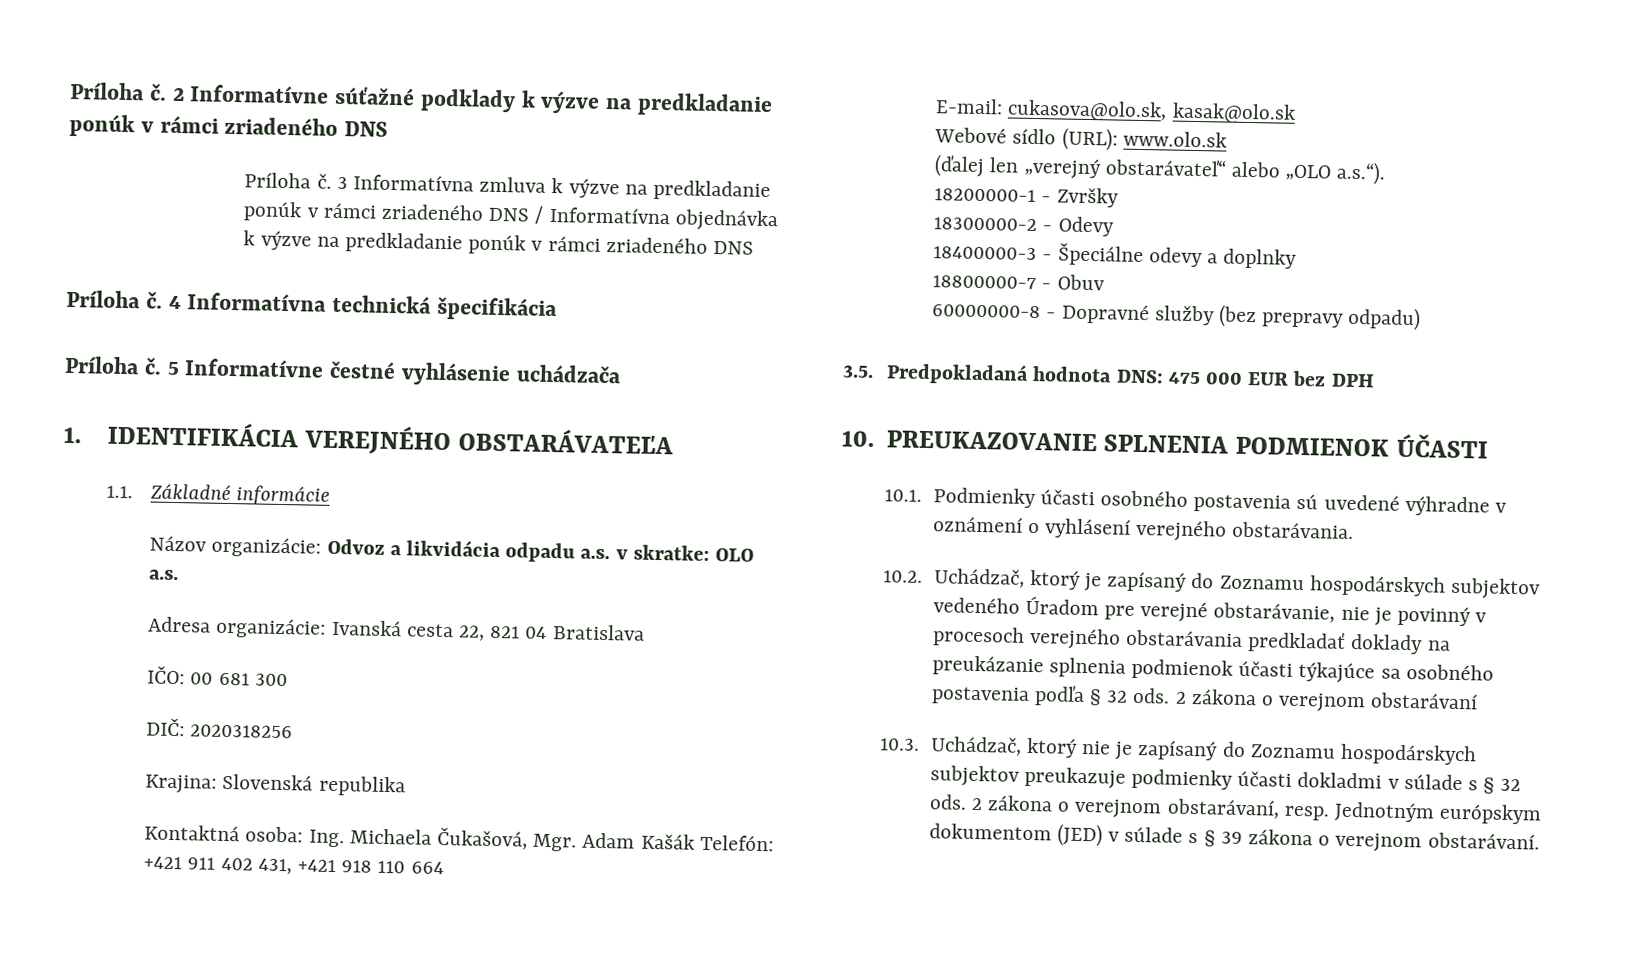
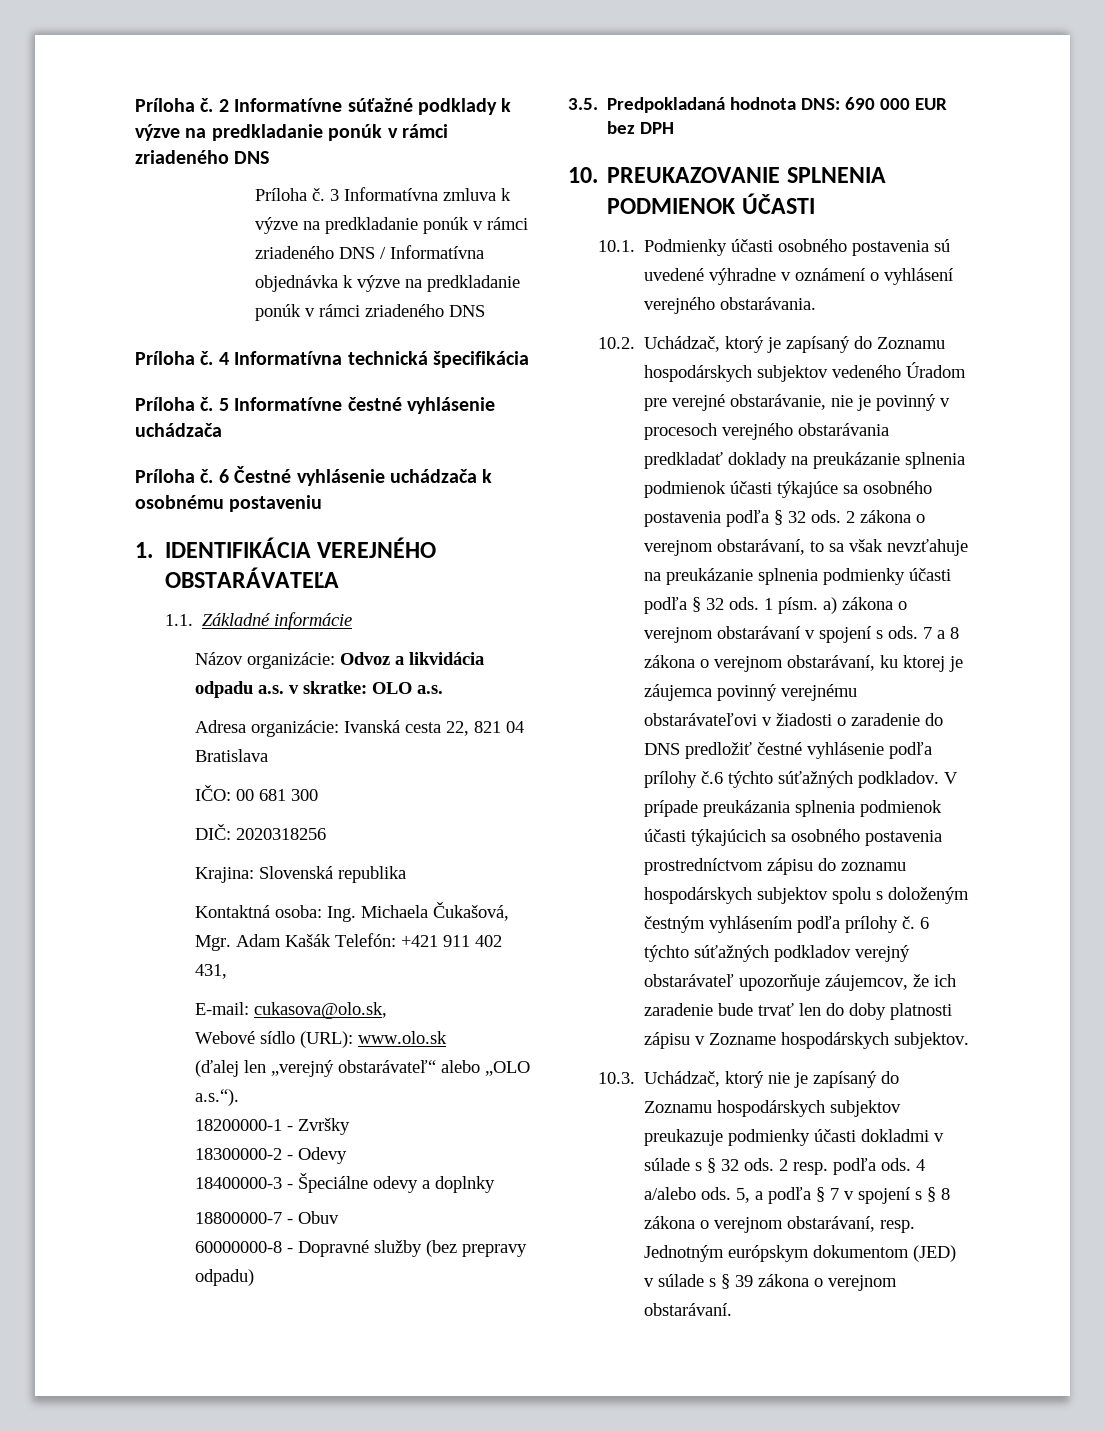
(622, 374) none -> [135,466,493,486] [135,495,323,512] // Príloha č. 6 Čestné vyhlásenie uchádzača k osobnému postaveniu
[297,859,444,875] +421 918 110 664 -> (227, 971) none
[1171,102,1296,124] kasak@olo.sk -> (387, 1010) none
[1167,371,1201,385] 475 -> [845,97,876,110] 690
[1370,692,1479,710] obstarávaní -> [717,539,969,556] [644,568,952,585] [644,597,908,614] [644,626,960,643] [644,655,964,672] [644,684,858,701] [644,713,944,726] [644,742,933,759] [644,771,959,788] [644,800,943,817] [644,829,943,846] [644,858,907,875] [644,887,970,904] [644,916,930,933] [644,945,911,962] [644,974,957,991] [644,1003,953,1020] [644,1032,970,1049] obstarávaní, to sa však nevzťahuje na preukázanie splnenia podmienky účasti podľa § 32 ods. 1 písm. a) zákona o verejnom obstarávaní v spojení s ods. 7 a 8 zákona o verejnom obstarávaní, ku ktorej je záujemca povinný verejnému obstarávateľovi v žiadosti o zaradenie do DNS predložiť čestné vyhlásenie podľa prílohy č.6 týchto súťažných podkladov. V prípade preukázania splnenia podmienok účasti týkajúcich sa osobného postavenia prostredníctvom zápisu do zoznamu hospodárskych subjektov spolu s doloženým čestným vyhlásením podľa prílohy č. 6 týchto súťažných podkladov verejný obstarávateľ upozorňuje záujemcov, že ich zaradenie bude trvať len do doby platnosti zápisu v Zozname hospodárskych subjektov.
(983, 804) none -> [793,1158,926,1175] [644,1187,951,1204] resp. podľa ods. 4 a/alebo ods. 5, a podľa § 7 v spojení s § 8

